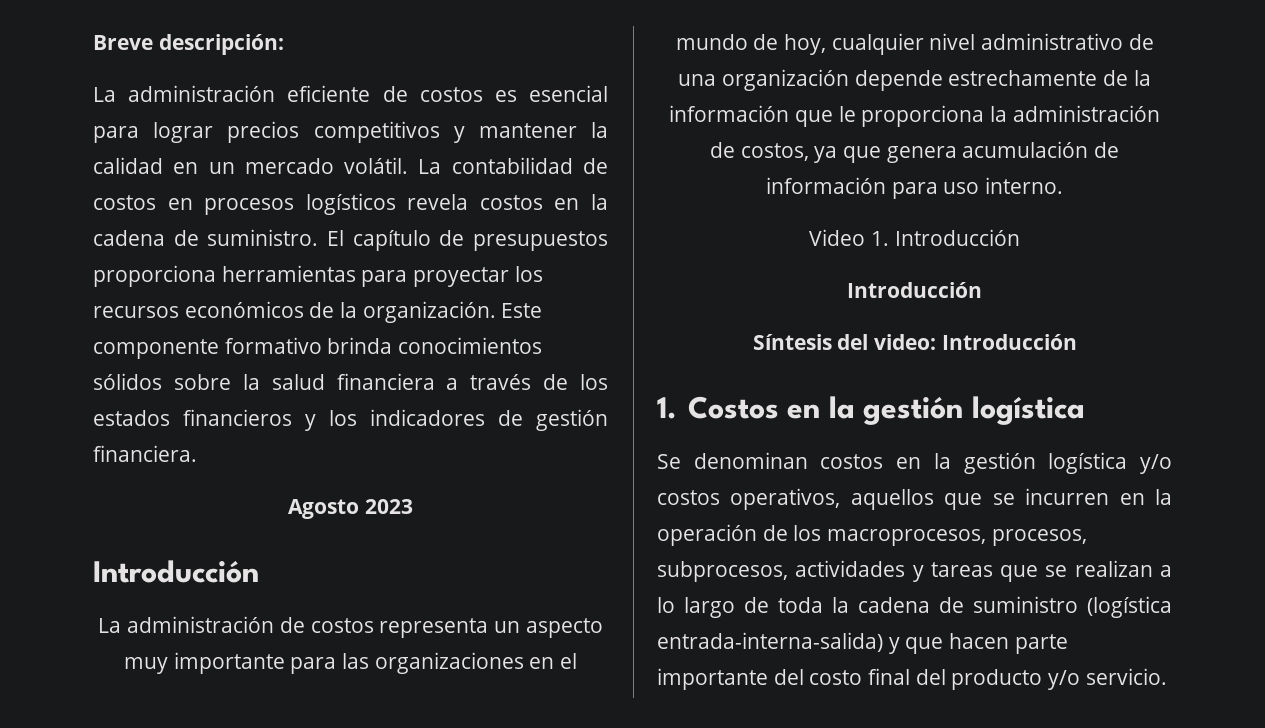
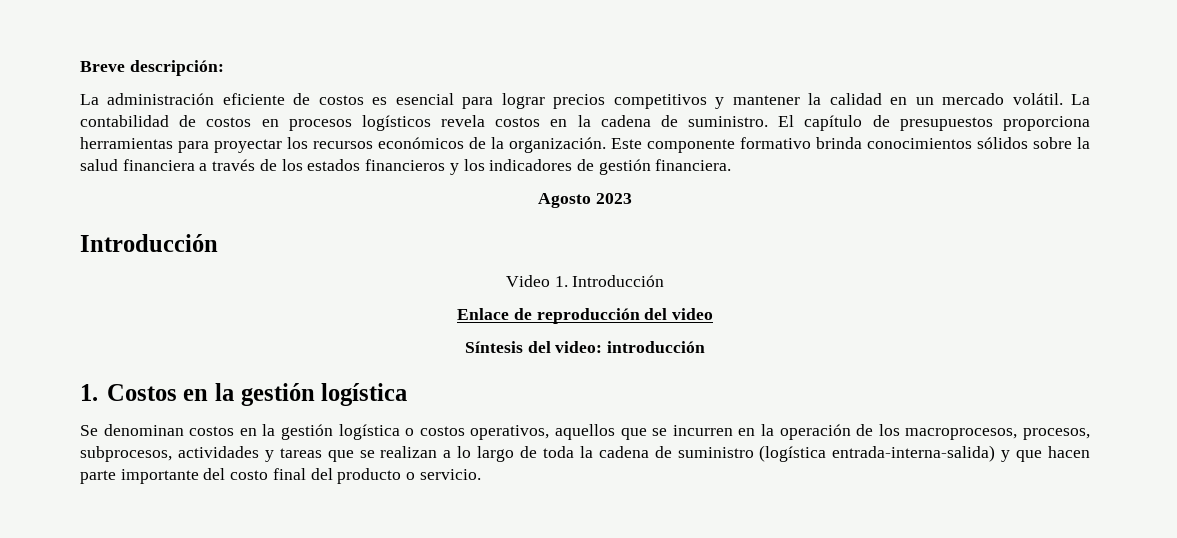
[98,616,603,638] [123,652,578,674] [675,33,1154,55] [678,69,1151,91] [669,105,1160,127] [709,141,1120,163] [765,177,1064,199] [809,229,1020,246] [847,282,982,298] La administración de costos representa un aspecto muy importante para las organizaciones en el mundo de hoy, cualquier nivel administrativo de una organización depende estrechamente de la información que le proporciona la administración de costos, ya que genera acumulación de información para uso interno. // Video 1. Introducción // Introducción -> [505,275,665,287] [457,308,713,324] Video 1. Introducción // Enlace de reproducción del video
[941,334,1077,350] Introducción -> [607,341,706,353] introducción
[1140,454,1172,474] y/o -> [405,428,415,436] o
[1048,670,1081,690] y/o -> [406,472,416,480] o

